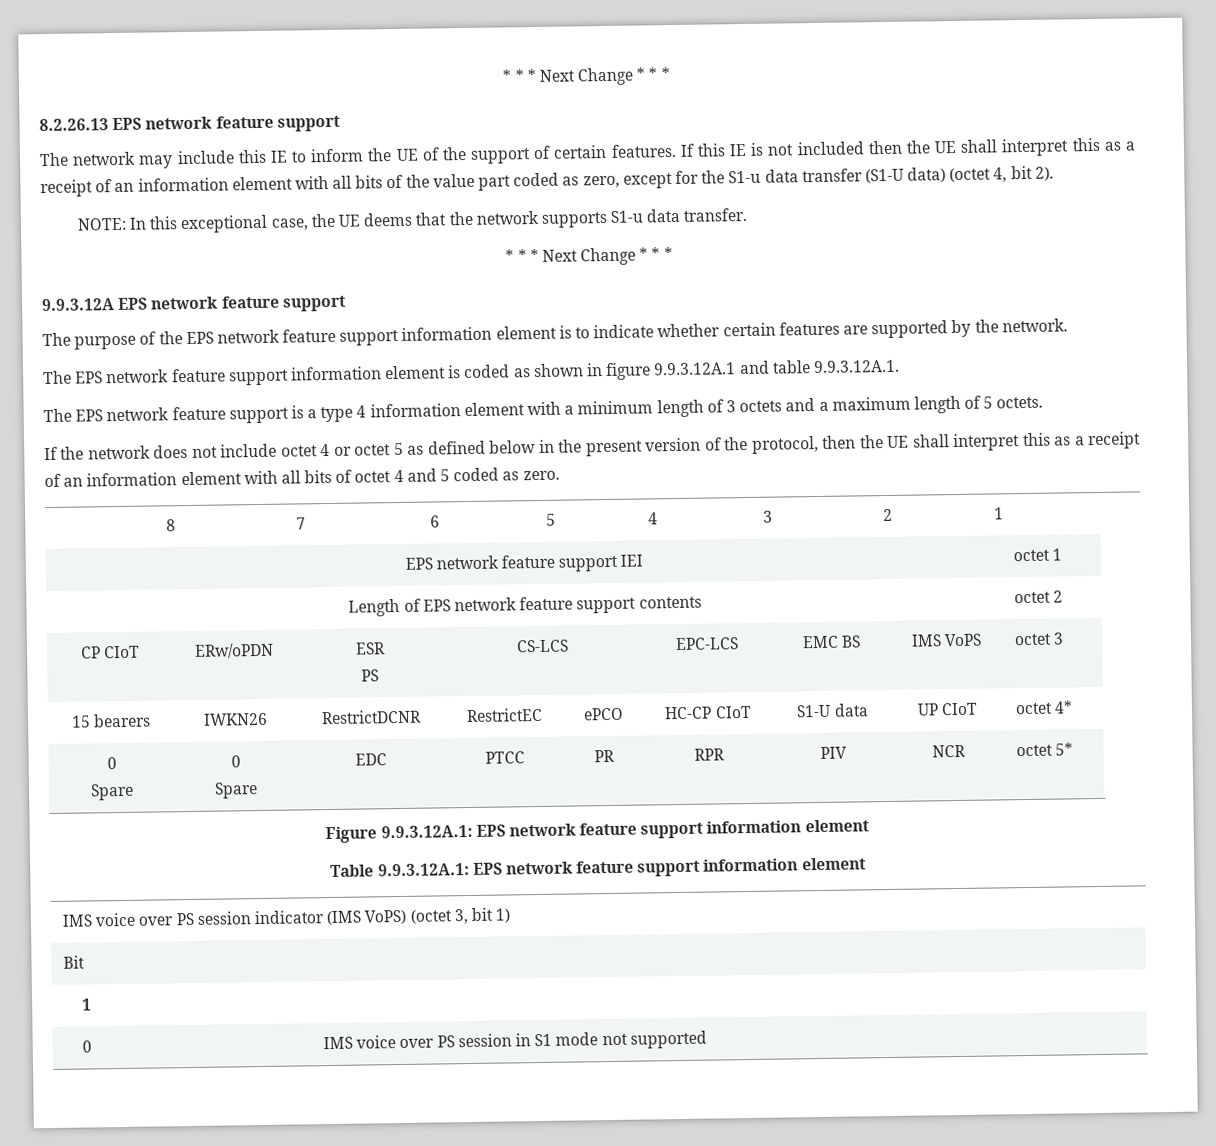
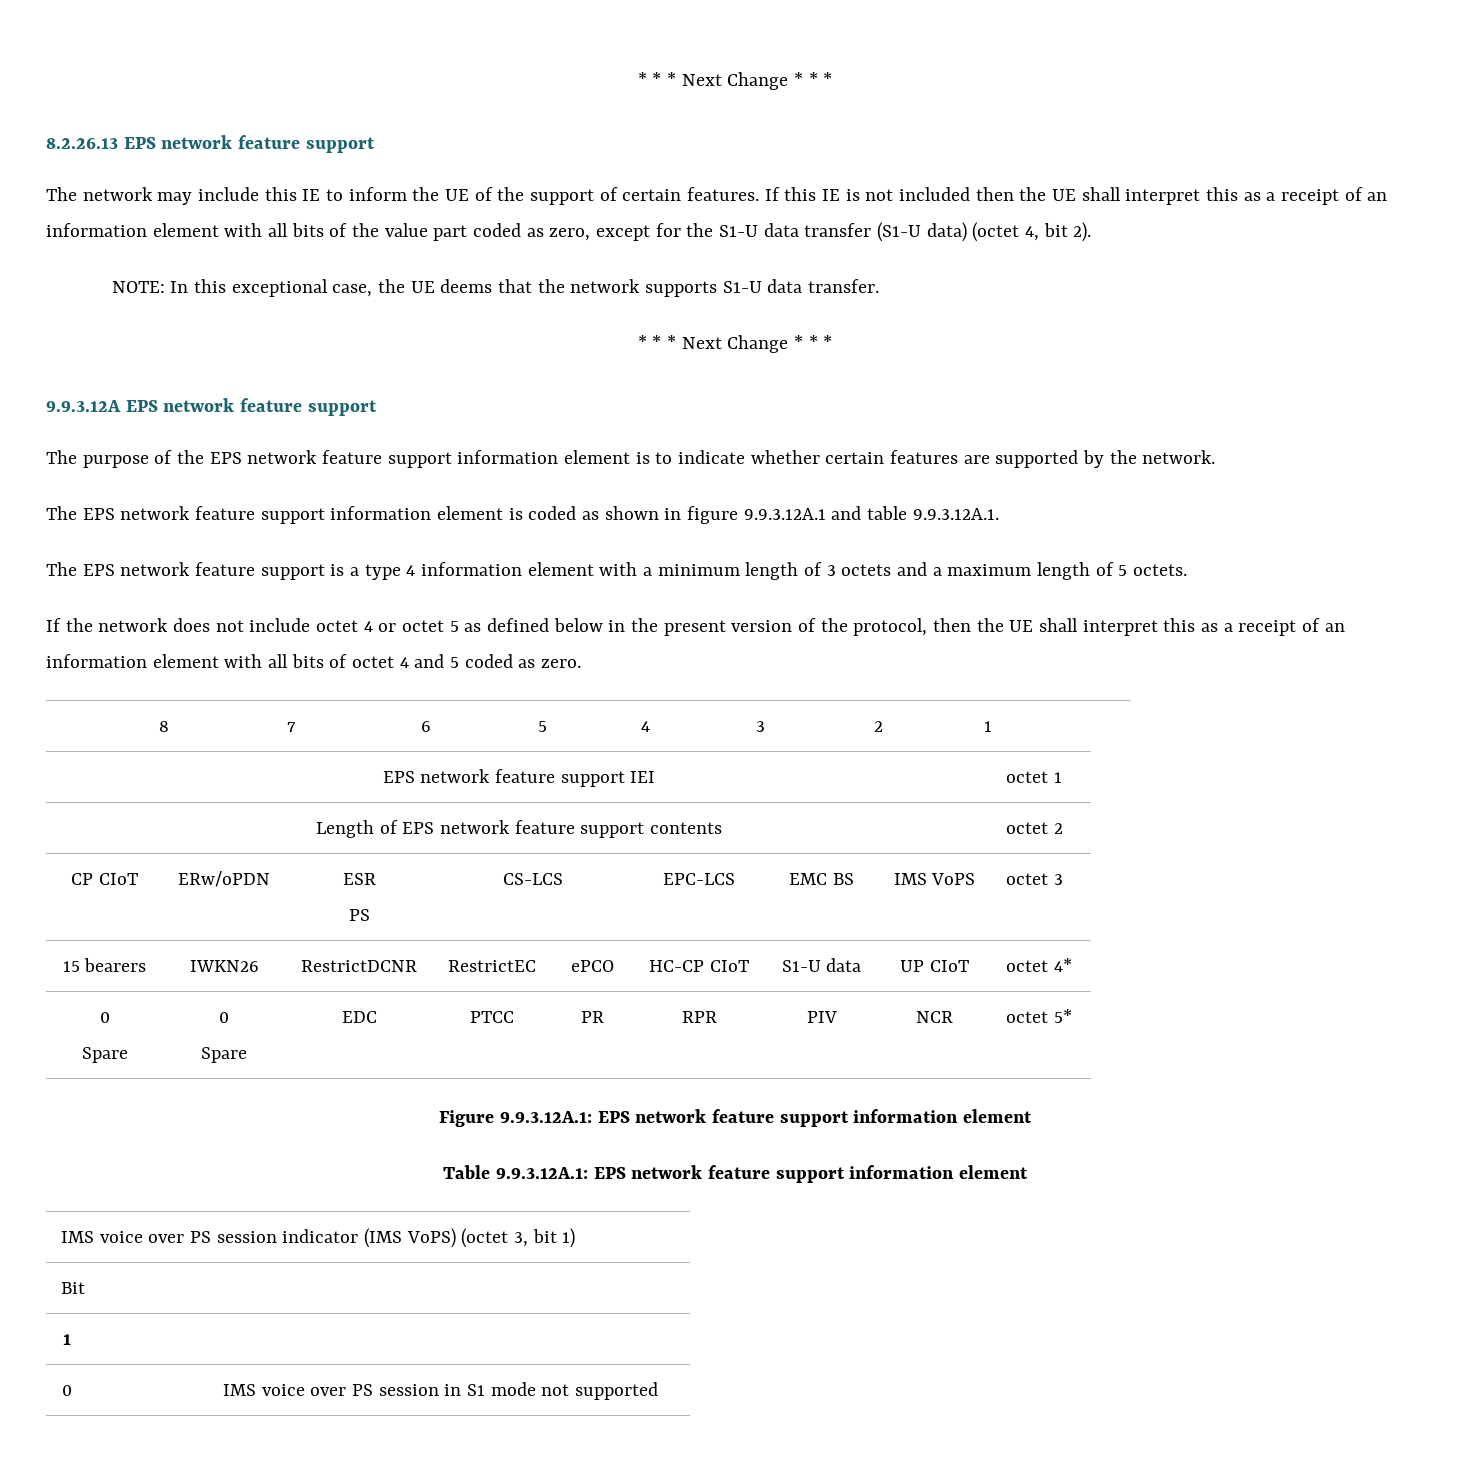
[728,170,762,184] S1-u -> [719,225,759,237] S1-U
[610,210,644,223] S1-u -> [722,281,762,293] S1-U

